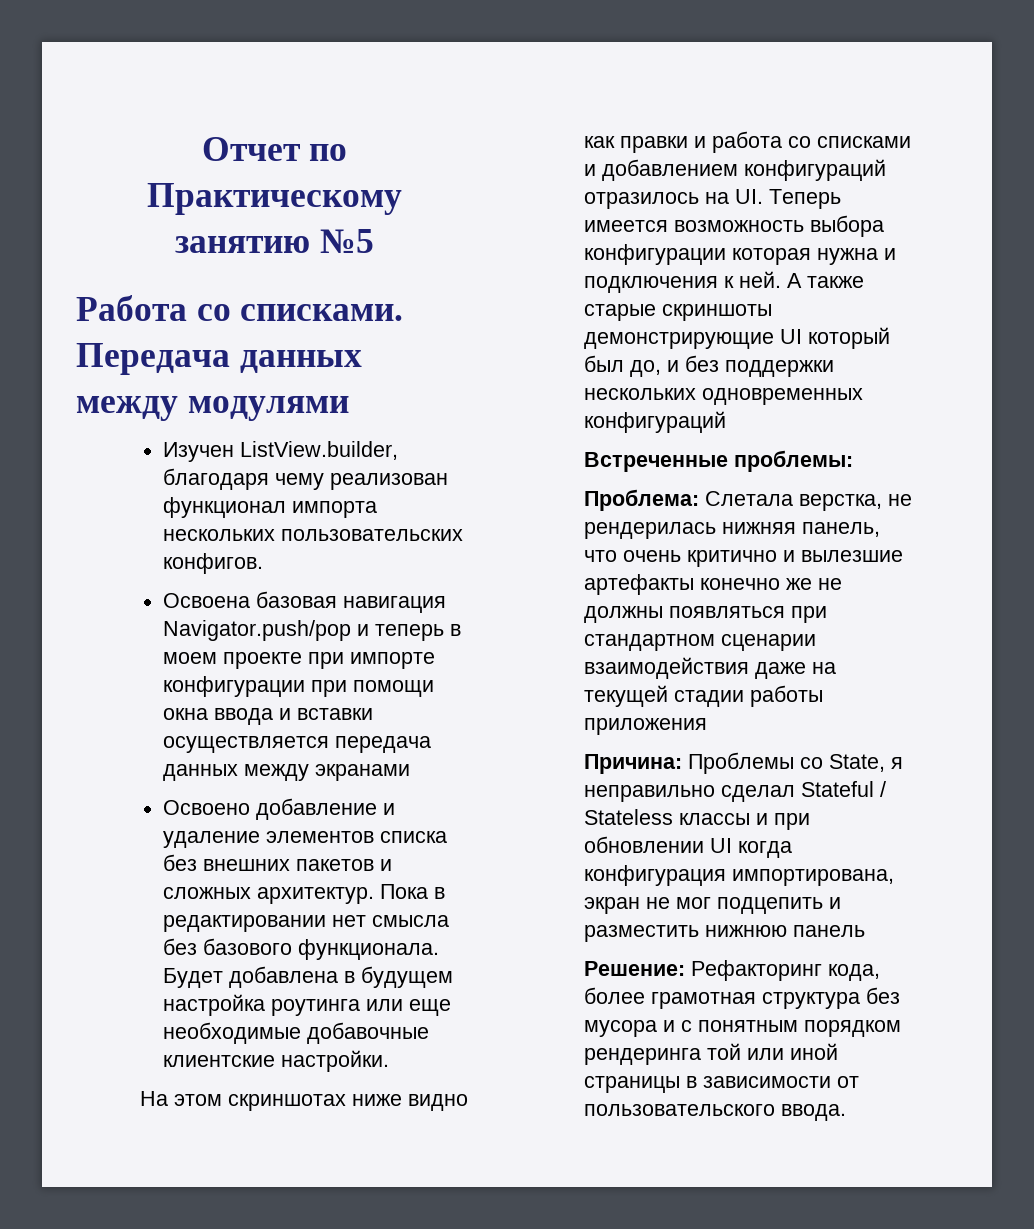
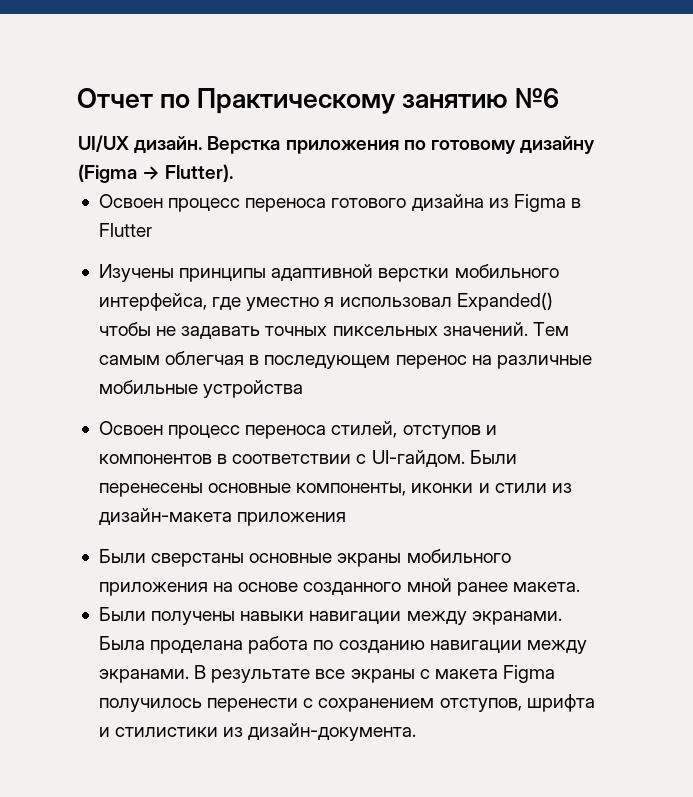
[319,229,374,253] [76,295,404,321] [76,343,362,375] [76,396,349,421] [163,441,399,462] [163,468,449,490] [163,497,378,518] [163,529,464,541] [163,553,264,574] [163,591,447,613] [163,620,462,641] [163,652,436,669] [163,676,435,697] [163,708,374,725] [163,736,432,753] [163,764,411,781] [163,798,396,820] [163,831,448,848] [163,854,393,871] [163,884,446,904] [163,915,450,932] [163,938,440,960] [163,966,454,988] [163,994,452,1016] [163,1022,430,1044] [163,1050,390,1072] [139,1091,468,1111] [583,131,911,153] [583,159,886,181] [583,189,841,209] [583,215,884,237] [583,244,896,265] [583,271,864,293] [583,304,772,321] [583,327,890,349] [583,355,834,377] [583,388,863,405] [583,411,726,433] [583,450,853,472] [583,489,912,511] [583,522,880,539] [583,550,903,567] [583,574,842,595] [583,606,827,623] [583,634,816,651] [583,657,836,679] [583,685,823,707] [583,718,707,735] [583,752,903,774] [583,781,886,802] [583,809,810,830] [583,836,792,858] [583,865,894,886] [583,897,841,914] [583,925,865,942] [583,960,880,981] [583,987,900,1009] [583,1020,901,1037] [583,1043,838,1065] [583,1076,859,1093] [583,1104,846,1121] №5 // Работа со списками. Передача данных между модулями // Изучен ListView.builder, благодаря чему реализован функционал импорта нескольких пользовательских конфигов. // Освоена базовая навигация Navigator.push/pop и теперь в моем проекте при импорте конфигурации при помощи окна ввода и вставки осуществляется передача данных между экранами // Освоено добавление и удаление элементов списка без внешних пакетов и сложных архитектур. Пока в редактировании нет смысла без базового функционала. Будет добавлена в будущем настройка роутинга или еще необходимые добавочные клиентские настройки. // На этом скриншотах ниже видно как правки и работа со списками и добавлением конфигураций отразилось на UI. Теперь имеется возможность выбора конфигурации которая нужна и подключения к ней. А также старые скриншоты демонстрирующие UI который был до, и без поддержки нескольких одновременных конфигураций // Встреченные проблемы: // Проблема: Слетала верстка, не рендерилась нижняя панель, что очень критично и вылезшие артефакты конечно же не должны появляться при стандартном сценарии взаимодействия даже на текущей стадии работы приложения // Причина: Проблемы со State, я неправильно сделал Stateful / Stateless классы и при обновлении UI когда конфигурация импортирована, экран не мог подцепить и разместить нижнюю панель // Решение: Рефакторинг кода, более грамотная структура без мусора и с понятным порядком рендеринга той или иной страницы в зависимости от пользовательского ввода. -> [515,88,560,108] [78,135,595,154] [78,164,234,183] [99,194,581,212] [99,223,153,237] [99,264,559,282] [99,292,553,311] [99,322,569,339] [99,351,592,369] [99,380,304,398] [99,421,497,439] [99,450,517,467] [99,483,572,497] [99,508,347,526] [99,549,511,567] [99,578,580,596] [99,607,562,625] [99,636,587,654] [99,665,555,683] [99,694,595,712] [99,723,417,741] №6 // UI/UX дизайн. Верстка приложения по готовому дизайну (Figma → Flutter). // Освоен процесс переноса готового дизайна из Figma в Flutter // Изучены принципы адаптивной верстки мобильного интерфейса, где уместно я использовал Expanded() чтобы не задавать точных пиксельных значений. Тем самым облегчая в последующем перенос на различные мобильные устройства // Освоен процесс переноса стилей, отступов и компонентов в соответствии с UI-гайдом. Были перенесены основные компоненты, иконки и стили из дизайн-макета приложения // Были сверстаны основные экраны мобильного приложения на основе созданного мной ранее макета. // Были получены навыки навигации между экранами. Была проделана работа по созданию навигации между экранами. В результате все экраны с макета Figma получилось перенести с сохранением отступов, шрифта и стилистики из дизайн-документа.

